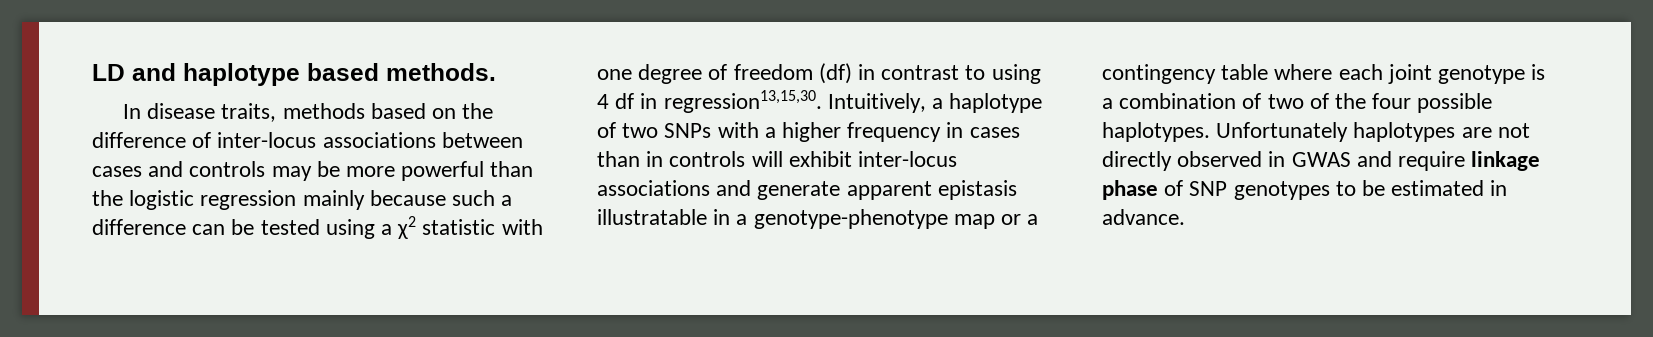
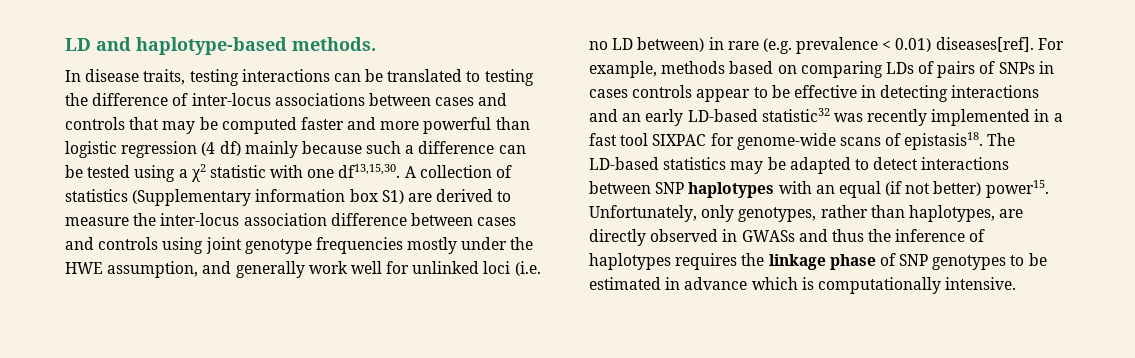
[183,63,379,86] haplotype based -> [136,37,287,55] haplotype-based
[282,103,457,119] methods based on -> [189,69,534,86] testing interactions can be translated to testing
[271,161,340,181] may be -> [129,117,377,134] that may be computed faster and
[92,190,123,206] the -> (530, 123) none
(297, 200) none -> [201,141,241,156] (4 df)
[638,63,1041,84] [597,90,1043,113] [597,122,1020,142] [597,151,958,167] [597,180,1017,200] [597,209,1039,229] [1102,64,1546,84] [1102,93,1493,113] [1102,122,1530,142] [1102,151,1466,171] degree of freedom (df) in contrast to using 4 df in regression13,15,30. Intuitively, a haplotype of two SNPs with a higher frequency in cases than in controls will exhibit inter-locus associations and generate apparent epistasis illustratable in a genotype-phenotype map or a contingency table where each joint genotype is a combination of two of the four possible haplotypes. Unfortunately haplotypes are not directly observed in GWAS and require -> [338,164,513,178] [65,189,512,206] [65,213,517,226] [65,237,534,254] [65,261,541,278] [589,37,1064,54] [589,61,1054,78] [589,85,1040,102] [589,108,1063,126] [589,132,1016,150] [589,157,1010,174] [589,180,1049,198] [589,205,1024,222] [589,229,986,246] [589,253,765,270] df13,15,30. A collection of statistics (Supplementary information box S1) are derived to measure the inter-locus association difference between cases and controls using joint genotype frequencies mostly under the HWE assumption, and generally work well for unlinked loci (i.e. no LD between) in rare (e.g. prevalence < 0.01) diseases[ref]. For example, methods based on comparing LDs of pairs of SNPs in cases controls appear to be effective in detecting interactions and an early LD-based statistic32 was recently implemented in a fast tool SIXPAC for genome-wide scans of epistasis18. The LD-based statistics may be adapted to detect interactions between SNP haplotypes with an equal (if not better) power15. Unfortunately, only genotypes, rather than haplotypes, are directly observed in GWASs and thus the inference of haplotypes requires the
[1102,209,1185,225] advance. -> [684,277,1017,294] advance which is computationally intensive.

